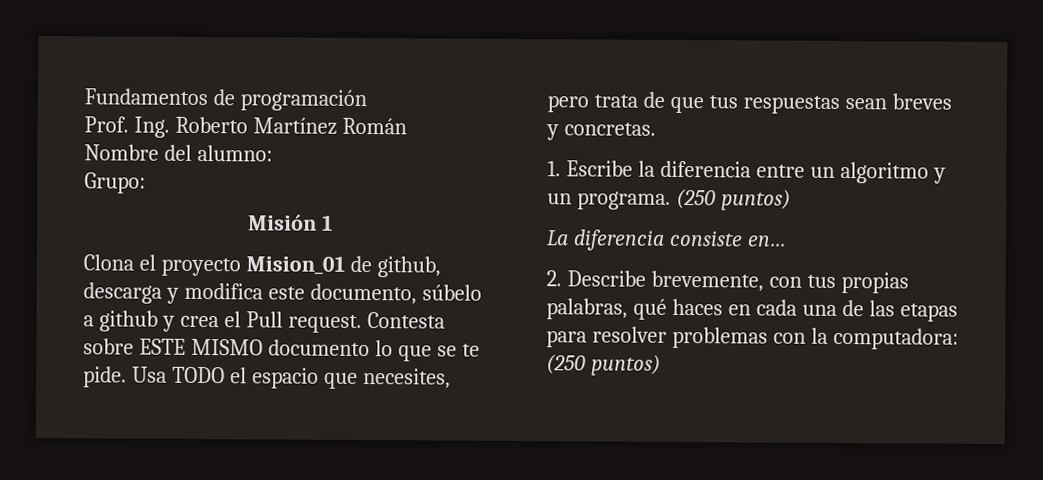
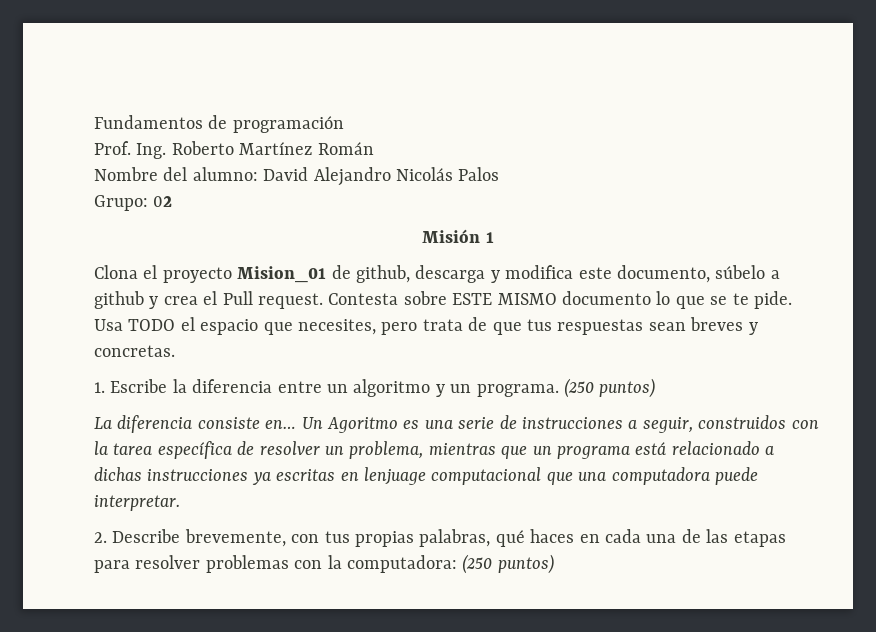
(273, 153) none -> [263,167,500,186] David Alejandro Nicolás Palos
(146, 183) none -> [153,196,173,207] 02
(787, 241) none -> [301,415,819,433] [94,441,775,459] [94,467,758,485] [94,495,180,511] Un Agoritmo es una serie de instrucciones a seguir, construidos con la tarea específica de resolver un problema, mientras que un programa está relacionado a dichas instrucciones ya escritas en lenjuage computacional que una computadora puede interpretar.

